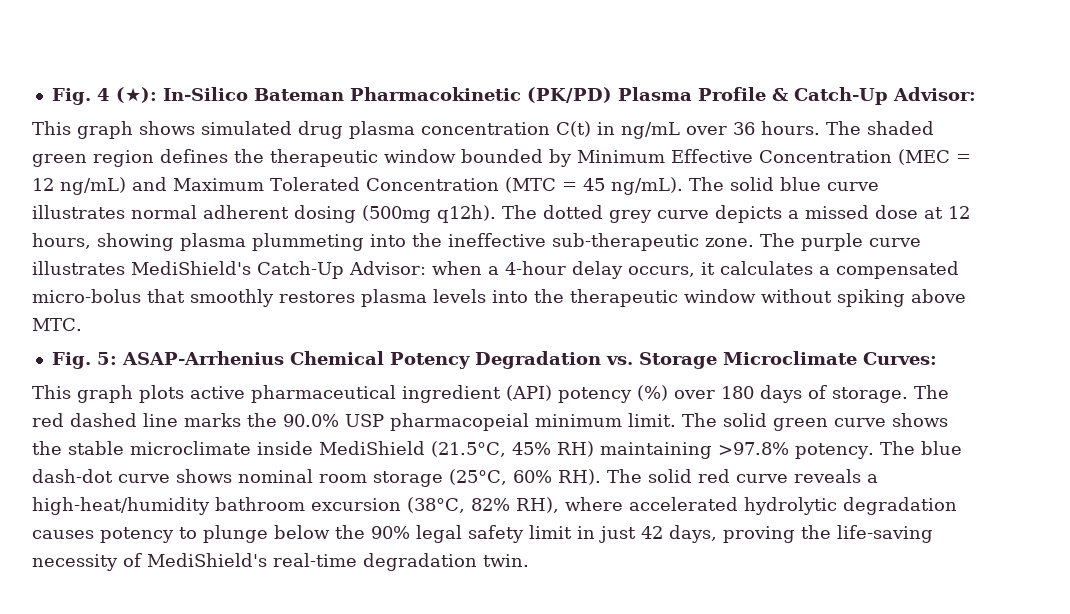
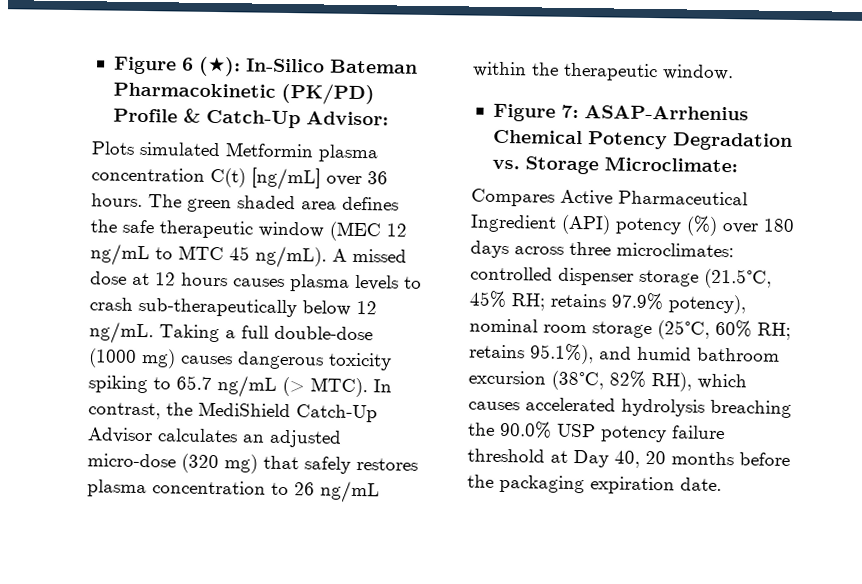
[51,88,110,105] Fig. 4 -> [112,56,194,75] Figure 6
[617,87,692,101] Plasma -> (375, 94) none
[32,121,343,139] This graph shows simulated drug -> [91,141,314,158] Plots simulated Metformin
[597,122,680,139] in ng/mL -> [251,167,321,191] [ng/mL]
[867,121,934,135] [32,150,154,167] shaded green region -> [187,195,337,213] green shaded area
[270,149,971,167] [32,177,879,195] [32,205,970,223] [32,233,921,251] [32,261,959,279] [32,289,966,307] [32,318,82,331] [51,352,117,369] therapeutic window bounded by Minimum Effective Concentration (MEC = 12 ng/mL) and Maximum Tolerated Concentration (MTC = 45 ng/mL). The solid blue curve illustrates normal adherent dosing (500mg q12h). The dotted grey curve depicts a missed dose at 12 hours, showing plasma plummeting into the ineffective sub-therapeutic zone. The purple curve illustrates MediShield's Catch-Up Advisor: when a 4-hour delay occurs, it calculates a compensated micro-bolus that smoothly restores plasma levels into the therapeutic window without spiking above MTC. // Fig. 5: -> [122,219,407,242] [90,243,407,269] [90,271,422,292] [89,297,377,318] [89,321,373,345] [88,348,392,371] [88,375,392,398] [88,401,378,423] [87,427,342,448] [87,453,418,474] [87,479,380,504] [472,61,734,82] [492,103,579,122] safe therapeutic window (MEC 12 ng/mL to MTC 45 ng/mL). A missed dose at 12 hours causes plasma levels to crash sub-therapeutically below 12 ng/mL. Taking a full double-dose (1000 mg) causes dangerous toxicity spiking to 65.7 ng/mL (> MTC). In contrast, the MediShield Catch-Up Advisor calculates an adjusted micro-dose (320 mg) that safely restores plasma concentration to 26 ng/mL within the therapeutic window. // Figure 7:
[722,351,937,365] [32,385,501,403] Microclimate Curves: // This graph plots active pharmaceutical ingredient -> [603,156,738,173] [471,188,748,207] [470,214,557,233] Microclimate: // Compares Active Pharmaceutical Ingredient
[808,385,949,403] [32,413,948,431] [32,441,962,459] [32,469,232,483] of storage. The red dashed line marks the 90.0% USP pharmacopeial minimum limit. The solid green curve shows the stable microclimate inside MediShield (21.5°C, 45% RH) maintaining >97.8% potency. The blue dash-dot curve shows -> [514,241,734,258] [470,266,772,289] [469,290,746,315] across three microclimates: controlled dispenser storage (21.5°C, 45% RH; retains 97.9% potency),
[558,469,878,485] [32,497,210,515] RH). The solid red curve reveals a high-heat/humidity -> [757,322,791,340] [469,343,692,365] RH; retains 95.1%), and humid
[565,497,957,515] [32,525,933,543] [32,553,529,571] where accelerated hydrolytic degradation causes potency to plunge below the 90% legal safety limit in just 42 days, proving the life-saving necessity of MediShield's real-time degradation twin. -> [697,373,747,390] [468,397,792,418] [468,420,725,443] [467,448,790,468] [467,474,722,495] which causes accelerated hydrolysis breaching the 90.0% USP potency failure threshold at Day 40, 20 months before the packaging expiration date.

